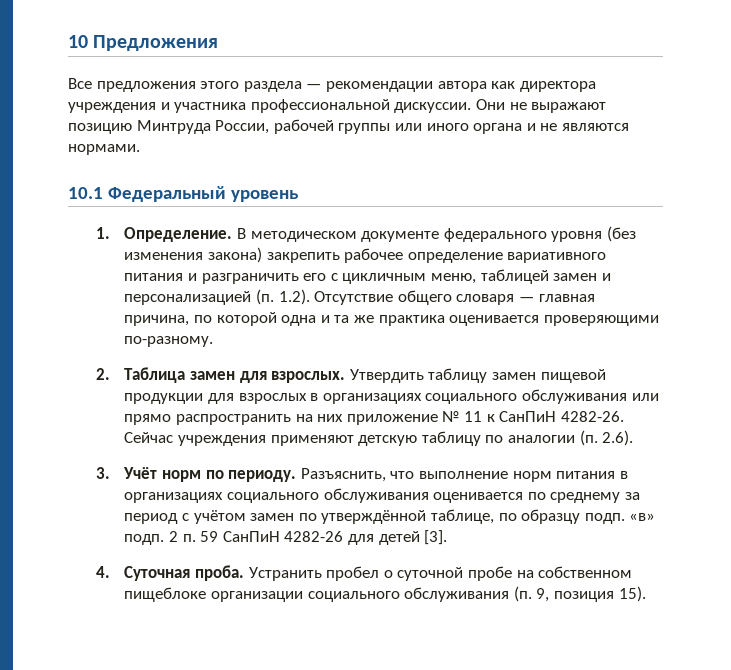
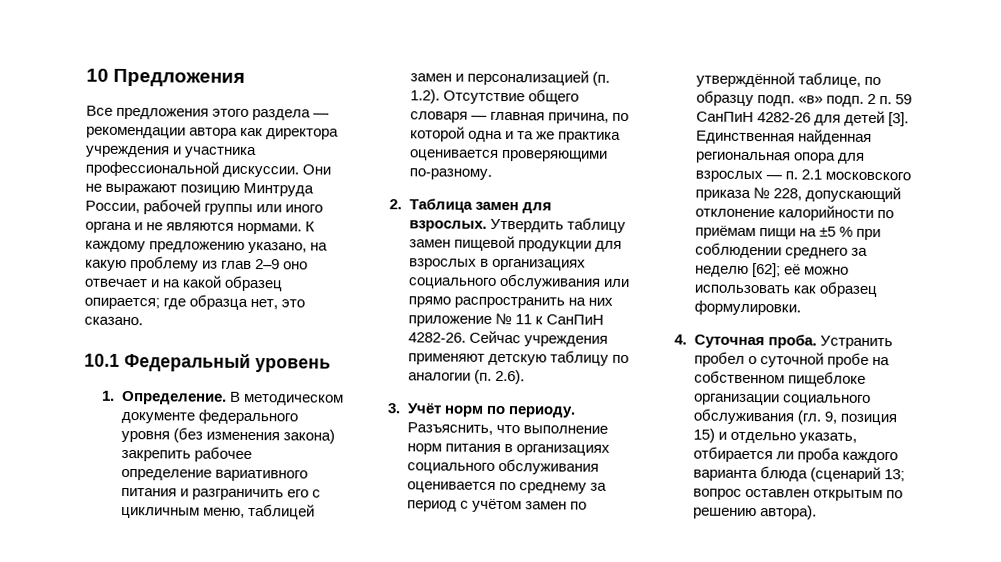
(140, 149) none -> [305,221,316,232] [85,240,329,254] [85,256,309,272] [84,275,284,292] [84,294,306,310] [84,316,143,326] К каждому предложению указано, на какую проблему из глав 2–9 оно отвечает и на какой образец опирается; где образца нет, это сказано.
(448, 537) none -> [695,129,872,145] [694,151,865,164] [694,169,911,183] [694,186,901,203] [694,205,894,221] [694,225,882,241] [694,242,868,259] [694,263,849,278] [693,281,878,298] [693,300,801,316] Единственная найденная региональная опора для взрослых — п. 2.1 московского приказа № 228, допускающий отклонение калорийности по приёмам пищи на ±5 % при соблюдении среднего за неделю [62]; её можно использовать как образец формулировки.
[513,586,532,602] (п. -> [796,410,821,425] (гл.
[618,586,646,602] 15). -> [692,428,857,444] [692,446,898,464] [692,466,905,483] [692,488,903,502] [692,505,817,520] 15) и отдельно указать, отбирается ли проба каждого варианта блюда (сценарий 13; вопрос оставлен открытым по решению автора).

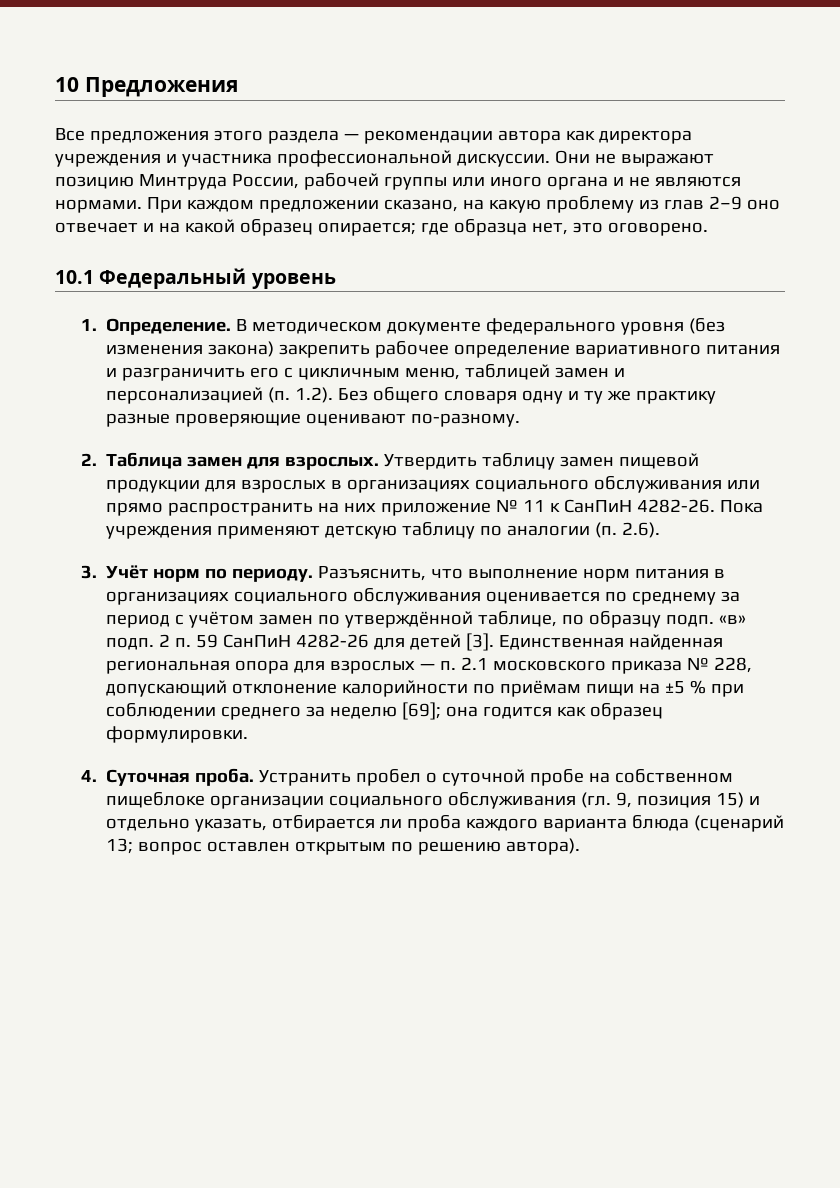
[305,221,316,232] [85,240,308,254] К каждому предложению указано, -> [146,197,458,213] При каждом предложении сказано,
[84,316,143,326] сказано. -> [607,222,708,236] оговорено.
[442,90,525,105] Отсутствие -> [338,388,369,401] Без
[470,111,629,124] [409,126,622,143] [408,149,608,162] — главная причина, по которой одна и та же практика оценивается проверяющими -> [522,390,717,404] [106,413,407,427] одну и ту же практику разные проверяющие оценивают
[468,330,521,344] Сейчас -> [720,500,764,513] Пока
[751,263,849,278] [693,284,790,294] [62]; её можно использовать -> [402,702,553,720] [69]; она годится

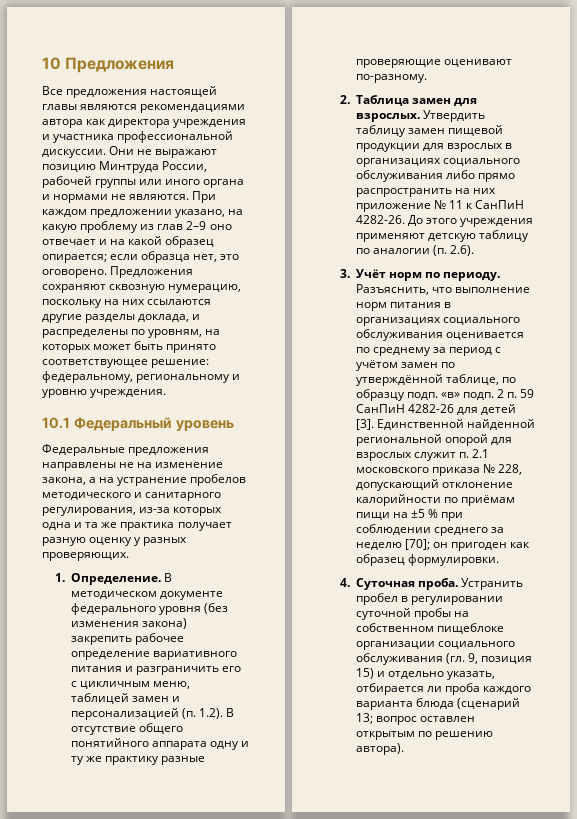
[213,130,493,144] этого раздела — рекомендации -> [150,86,218,97] [42,104,246,113] настоящей главы являются рекомендациями
[628,176,741,187] [55,199,142,213] не являются нормами. -> [53,194,190,203] нормами не являются.
[383,199,458,212] сказано, -> [175,209,226,218] указано,
[420,222,449,235] где -> [110,254,139,260] если
[55,268,336,289] // 10.1 Федеральный уровень -> [110,266,194,278] [42,284,242,293] [42,299,212,308] [42,314,201,323] [42,329,221,338] [42,341,217,353] [42,359,210,368] [42,371,241,383] [42,389,167,398] [42,417,234,431] [42,444,210,456] [42,462,224,471] [42,474,247,486] [42,492,222,501] [42,507,223,516] [42,522,232,531] [42,537,188,546] [42,552,129,561] Предложения сохраняют сквозную нумерацию, поскольку на них ссылаются другие разделы доклада, и распределены по уровням, на которых может быть принято соответствующее решение: федеральному, региональному и уровню учреждения. // 10.1 Федеральный уровень // Федеральные предложения направлены не на изменение закона, а на устранение пробелов методического и санитарного регулирования, из-за которых одна и та же практика получает разную оценку у разных проверяющих.
[338,387,518,404] Без общего словаря -> [226,708,235,717] [70,723,183,735] [70,738,207,750] В отсутствие общего понятийного аппарата
[727,480,761,490] или -> [445,170,475,179] либо
[720,500,764,513] Пока -> [407,215,457,226] До этого
[499,634,724,650] [106,660,436,674] Единственная найденная региональная опора для взрослых — -> [376,419,535,430] [355,434,512,446] [355,452,456,461] Единственной найденной региональной опорой для взрослых служит
[402,702,553,720] [69]; она годится -> [404,539,508,551] [70]; он пригоден
[426,769,585,786] о суточной пробе -> [400,596,503,605] [355,608,451,620] в регулировании суточной пробы

